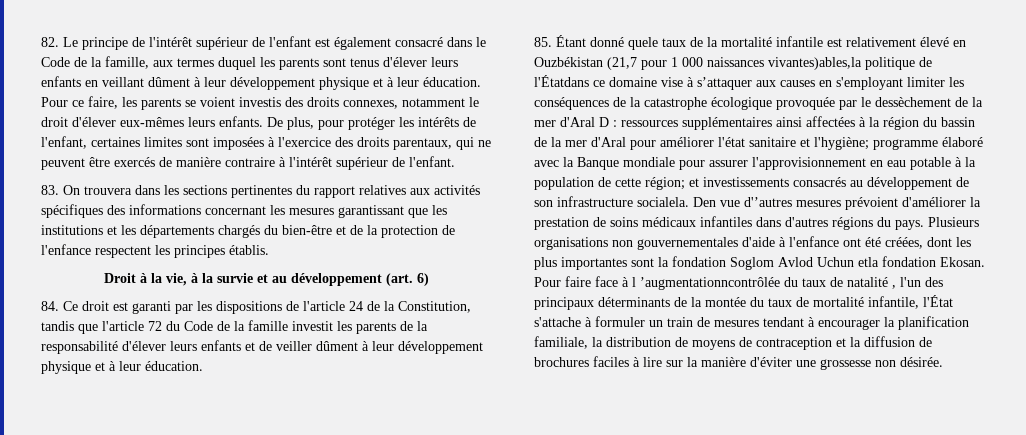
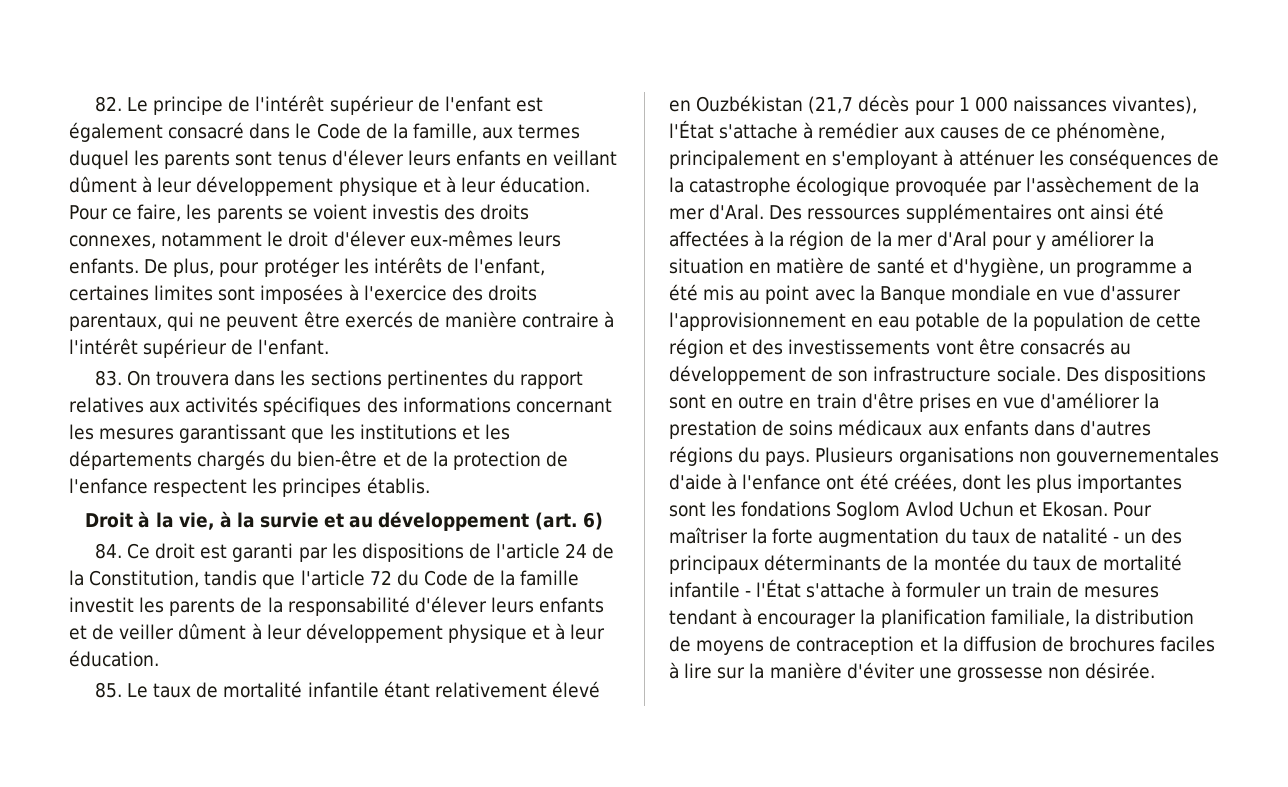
[556,35,842,50] Étant donné quele taux de la mortalité infantile est -> [127,681,430,698] Le taux de mortalité infantile étant
(637, 63) none -> [858,95,910,112] décès
[768,57,932,70] [534,75,945,90] vivantes)ables,la politique de l'Étatdans ce domaine vise à s’attaquer aux causes en s'employant limiter -> [1112,96,1198,114] [669,120,1166,142] [669,149,1035,169] vivantes), l'État s'attache à remédier aux causes de ce phénomène, principalement en s'employant à atténuer
[861,97,983,107] [534,117,802,130] le dessèchement de la mer d'Aral D : ressources supplémentaires ainsi -> [1025,176,1199,193] [669,203,1164,223] l'assèchement de la mer d'Aral. Des ressources supplémentaires ont ainsi été
[923,117,975,127] du bassin -> (845, 240) none
[660,137,983,150] améliorer l'état sanitaire et l'hygiène; programme élaboré -> [1036,230,1155,250] [669,257,1193,277] [669,284,810,304] y améliorer la situation en matière de santé et d'hygiène, un programme a été mis au point
[679,160,748,170] pour assurer -> [1036,285,1182,301] en vue d'assurer
[955,157,962,167] à -> [985,312,1008,328] de
[645,177,789,190] région; et investissements -> [669,338,1015,358] région et des investissements vont être
[637,197,898,210] socialela. Den vue d'’autres mesures prévoient -> [996,366,1206,385] [669,392,1036,412] sociale. Des dispositions sont en outre en train d'être prises en vue
[700,216,752,227] infantiles -> [927,420,1029,436] aux enfants
[658,256,726,267] la fondation -> [711,501,832,517] les fondations
[858,256,985,267] [534,276,780,290] etla fondation Ekosan. Pour faire face à l ’augmentationncontrôlée -> [1018,501,1153,517] [669,527,940,547] et Ekosan. Pour maîtriser la forte augmentation
[892,277,921,289] , l'un -> [1113,532,1147,544] - un
[868,296,919,309] infantile, -> [669,582,752,598] infantile -

